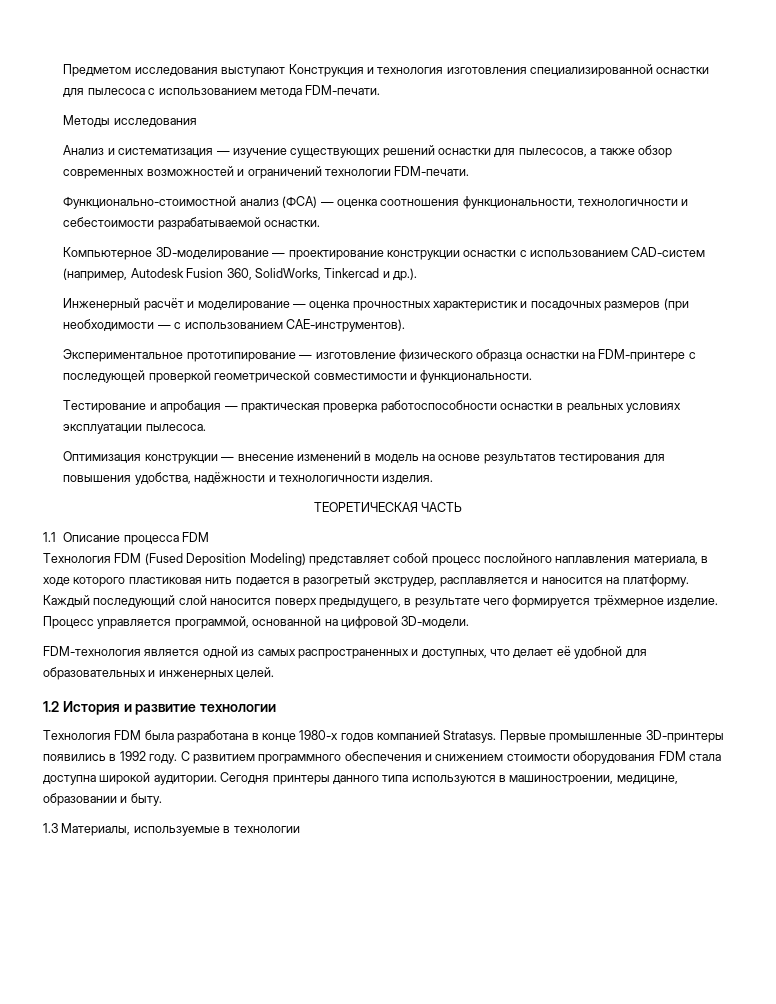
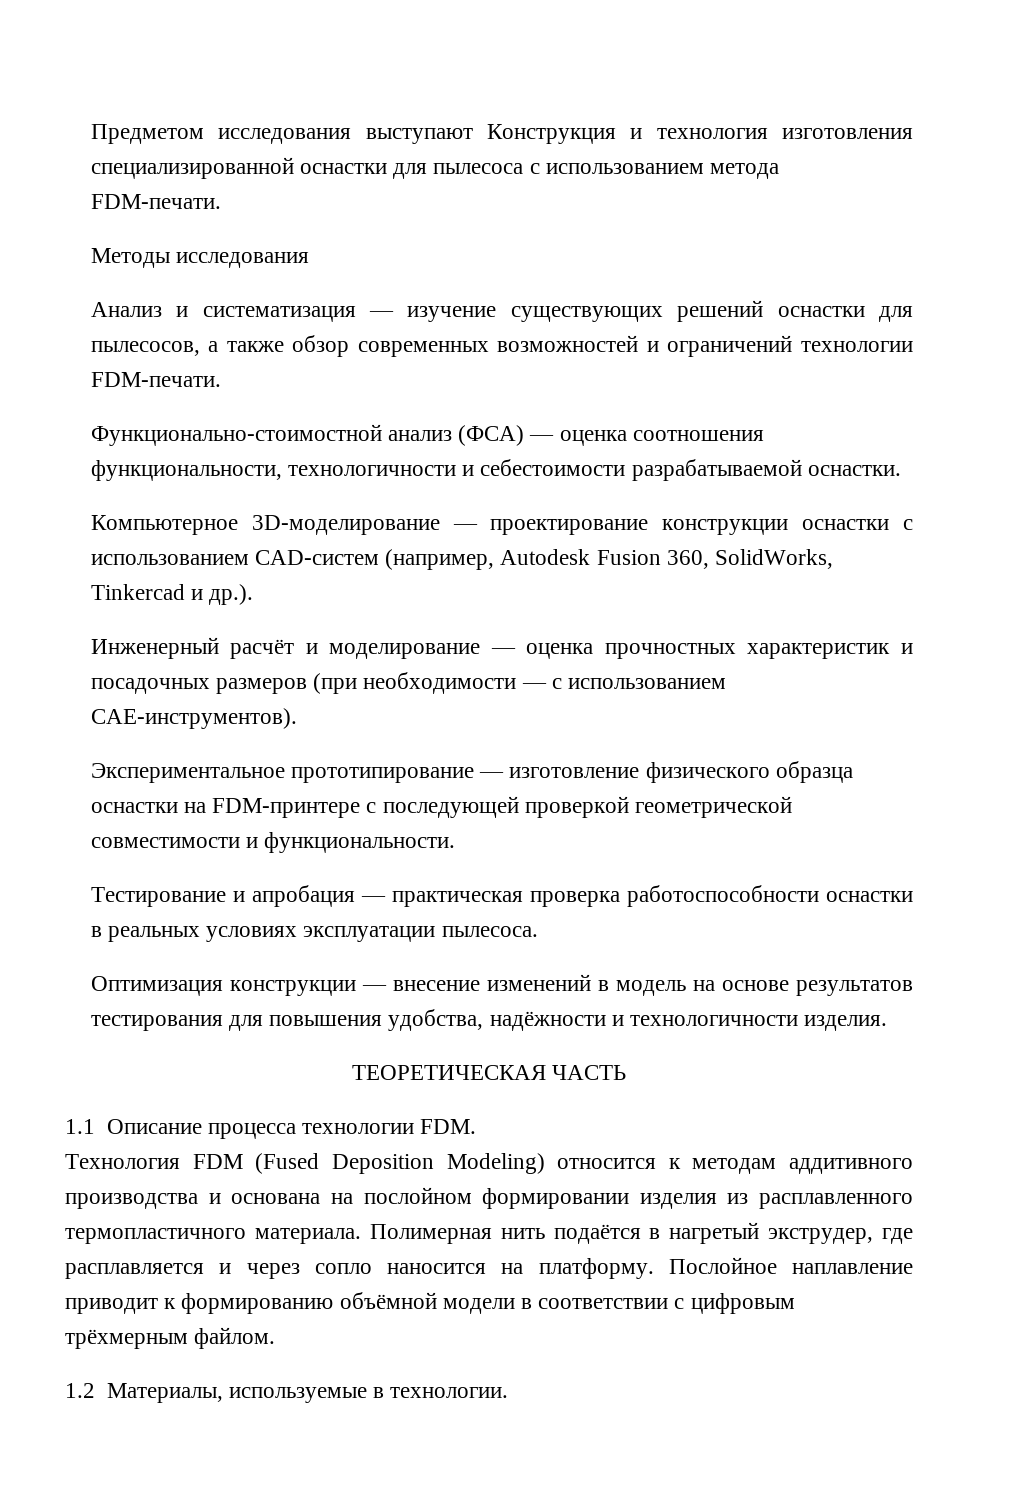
[182,532,210,542] FDM -> [301,1119,477,1134] технологии FDM.
[308,553,709,566] [43,574,689,587] [43,595,719,608] [43,616,470,629] [43,646,647,659] [43,667,275,680] [43,701,277,715] [43,730,724,743] [43,751,721,764] [43,772,678,785] [43,793,162,806] [43,823,58,833] представляет собой процесс послойного наплавления материала, в ходе которого пластиковая нить подается в разогретый экструдер, расплавляется и наносится на платформу. Каждый последующий слой наносится поверх предыдущего, в результате чего формируется трёхмерное изделие. Процесс управляется программой, основанной на цифровой 3D-модели. // FDM-технология является одной из самых распространенных и доступных, что делает её удобной для образовательных и инженерных целей. // 1.2 История и развитие технологии // Технология FDM была разработана в конце 1980-х годов компанией Stratasys. Первые промышленные 3D-принтеры появились в 1992 году. С развитием программного обеспечения и снижением стоимости оборудования FDM стала доступна широкой аудитории. Сегодня принтеры данного типа используются в машиностроении, медицине, образовании и быту. // 1.3 -> [557,1158,913,1174] [65,1187,913,1209] [65,1222,913,1244] [65,1257,913,1279] [65,1292,795,1314] [65,1327,276,1349] [65,1383,95,1398] относится к методам аддитивного производства и основана на послойном формировании изделия из расплавленного термопластичного материала. Полимерная нить подаётся в нагретый экструдер, где расплавляется и через сопло наносится на платформу. Послойное наплавление приводит к формированию объёмной модели в соответствии с цифровым трёхмерным файлом. // 1.2
[233,826,300,833] технологии -> [390,1387,509,1398] технологии.

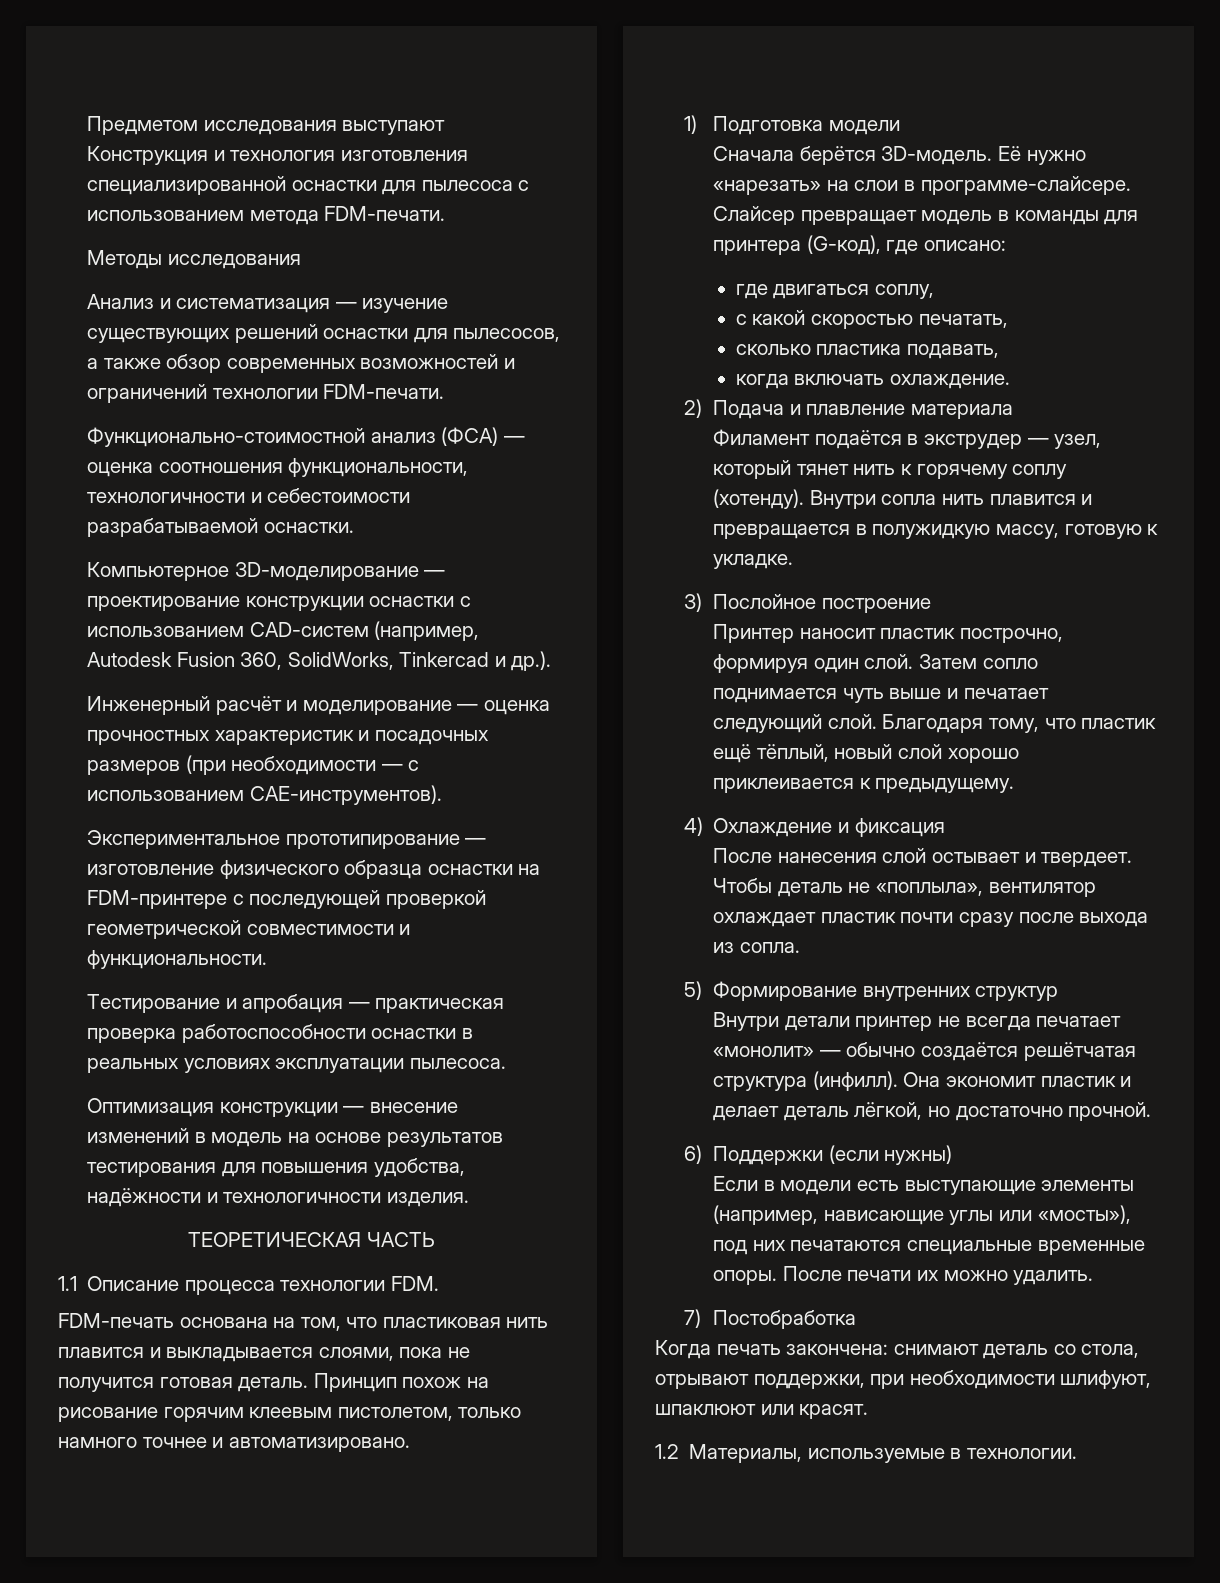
[65,1153,913,1174] [65,1187,913,1209] [65,1222,913,1244] [65,1257,913,1279] [65,1292,795,1314] [65,1327,276,1349] Технология FDM (Fused Deposition Modeling) относится к методам аддитивного производства и основана на послойном формировании изделия из расплавленного термопластичного материала. Полимерная нить подаётся в нагретый экструдер, где расплавляется и через сопло наносится на платформу. Послойное наплавление приводит к формированию объёмной модели в соответствии с цифровым трёхмерным файлом. -> [58,1313,549,1331] [58,1347,470,1362] [58,1373,489,1392] [58,1407,522,1422] [58,1437,410,1452] [684,115,900,135] [713,146,1086,165] [713,176,1131,195] [713,206,1139,225] [713,235,1007,255] [735,284,935,299] [735,310,1008,329] [735,344,1000,359] [735,374,1011,389] [684,399,1014,419] [713,429,1102,449] [713,460,1068,479] [713,489,1093,509] [713,524,1159,539] [713,554,794,569] [684,593,931,613] [713,624,1064,643] [713,654,1038,673] [713,688,1049,703] [713,714,1157,733] [713,744,1019,763] [713,778,1015,793] [684,817,945,837] [713,848,1133,867] [713,878,1096,897] [713,912,1149,927] [713,942,800,953] [684,981,1059,1001] [713,1012,1122,1031] [713,1042,1136,1061] [713,1071,1132,1091] [713,1102,1152,1121] [684,1145,953,1165] [713,1176,1135,1195] [713,1205,1131,1225] [713,1240,1145,1255] [713,1266,1094,1285] [684,1309,857,1329] [655,1340,1140,1359] [655,1370,1152,1389] [655,1404,869,1419] FDM-печать основана на том, что пластиковая нить плавится и выкладывается слоями, пока не получится готовая деталь. Принцип похож на рисование горячим клеевым пистолетом, только намного точнее и автоматизировано. // 1) Подготовка модели // Сначала берётся 3D-модель. Её нужно «нарезать» на слои в программе-слайсере. Слайсер превращает модель в команды для принтера (G-код), где описано: // где двигаться соплу, // с какой скоростью печатать, // сколько пластика подавать, // когда включать охлаждение. // 2) Подача и плавление материала // Филамент подаётся в экструдер — узел, который тянет нить к горячему соплу (хотенду). Внутри сопла нить плавится и превращается в полужидкую массу, готовую к укладке. // 3) Послойное построение // Принтер наносит пластик построчно, формируя один слой. Затем сопло поднимается чуть выше и печатает следующий слой. Благодаря тому, что пластик ещё тёплый, новый слой хорошо приклеивается к предыдущему. // 4) Охлаждение и фиксация // После нанесения слой остывает и твердеет. Чтобы деталь не «поплыла», вентилятор охлаждает пластик почти сразу после выхода из сопла. // 5) Формирование внутренних структур // Внутри детали принтер не всегда печатает «монолит» — обычно создаётся решётчатая структура (инфилл). Она экономит пластик и делает деталь лёгкой, но достаточно прочной. // 6) Поддержки (если нужны) // Еcли в модели есть выступающие элементы (например, нависающие углы или «мосты»), под них печатаются специальные временные опоры. После печати их можно удалить. // 7) Постобработка // Когда печать закончена: снимают деталь со стола, отрывают поддержки, при необходимости шлифуют, шпаклюют или красят.

